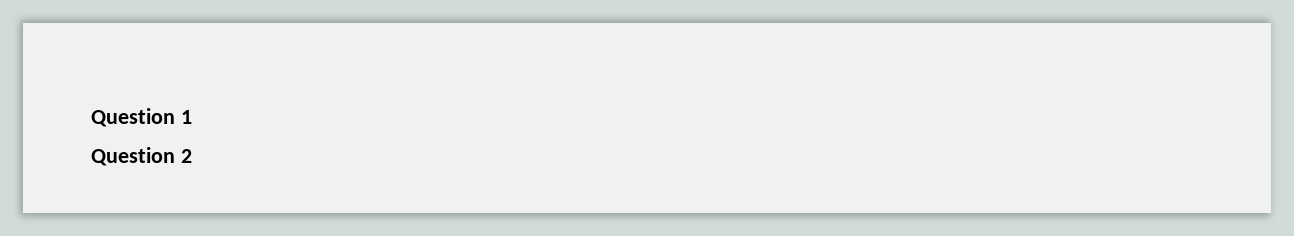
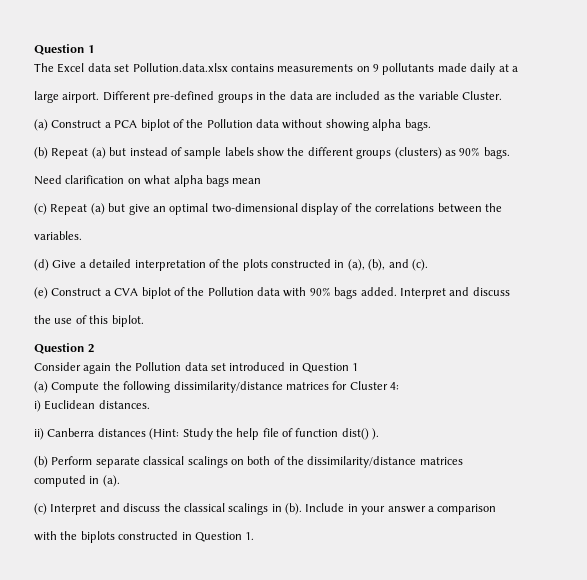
[91,108,192,127] [91,147,192,166] Question 1 // Question 2 -> [34,44,95,55] [34,63,518,75] [34,91,502,103] [34,119,431,131] [34,147,510,159] [34,175,262,187] [34,203,502,215] [34,231,82,240] [34,259,428,271] [34,287,510,299] [34,315,144,327] [34,343,95,354] [34,362,359,374] [34,381,399,393] [34,400,150,412] [34,428,380,440] [34,456,463,468] [34,475,120,487] [34,503,497,515] [34,531,255,543] Question 1 // The Excel data set Pollution.data.xlsx contains measurements on 9 pollutants made daily at a // large airport. Different pre-defined groups in the data are included as the variable Cluster. // (a) Construct a PCA biplot of the Pollution data without showing alpha bags. // (b) Repeat (a) but instead of sample labels show the different groups (clusters) as 90% bags. // Need clarification on what alpha bags mean // (c) Repeat (a) but give an optimal two-dimensional display of the correlations between the // variables. // (d) Give a detailed interpretation of the plots constructed in (a), (b), and (c). // (e) Construct a CVA biplot of the Pollution data with 90% bags added. Interpret and discuss // the use of this biplot. // Question 2 // Consider again the Pollution data set introduced in Question 1 // (a) Compute the following dissimilarity/distance matrices for Cluster 4: // i) Euclidean distances. // ii) Canberra distances (Hint: Study the help file of function dist() ). // (b) Perform separate classical scalings on both of the dissimilarity/distance matrices // computed in (a). // (c) Interpret and discuss the classical scalings in (b). Include in your answer a comparison // with the biplots constructed in Question 1.

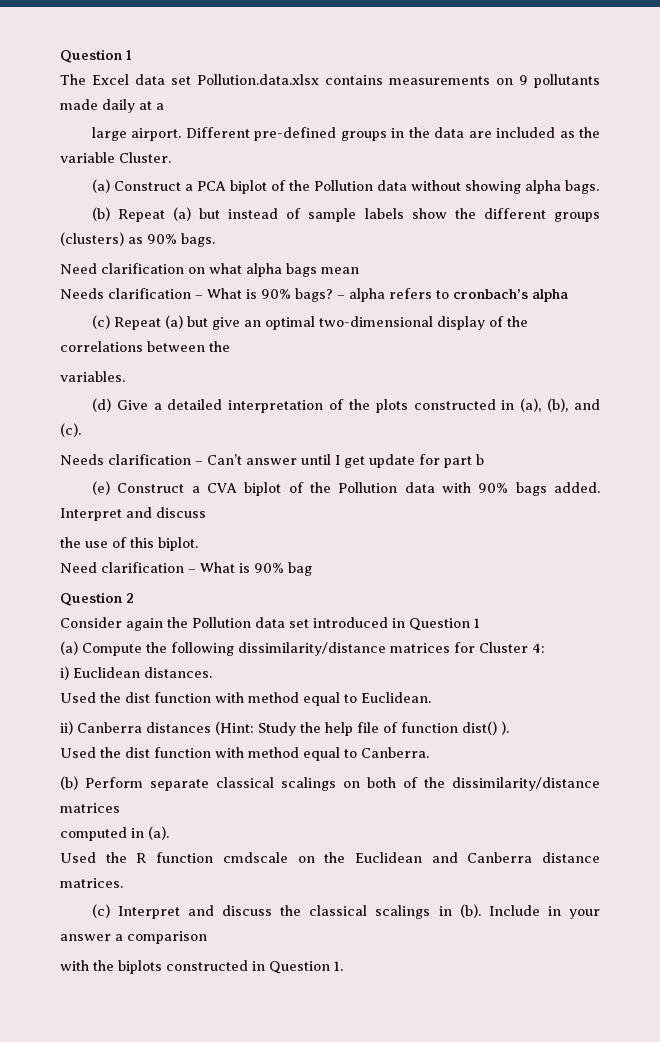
(262, 181) none -> [60,288,568,302] // Needs clarification – What is 90% bags? – alpha refers to cronbach’s alpha
(428, 265) none -> [60,454,484,468] // Needs clarification – Can’t answer until I get update for part b
(144, 321) none -> [60,562,312,576] // Need clarification – What is 90% bag
(150, 404) none -> [60,692,431,706] // Used the dist function with method equal to Euclidean.
(380, 434) none -> [60,747,429,761] // Used the dist function with method equal to Canberra.
(120, 481) none -> [60,852,600,863] [60,878,123,888] // Used the R function cmdscale on the Euclidean and Canberra distance matrices.

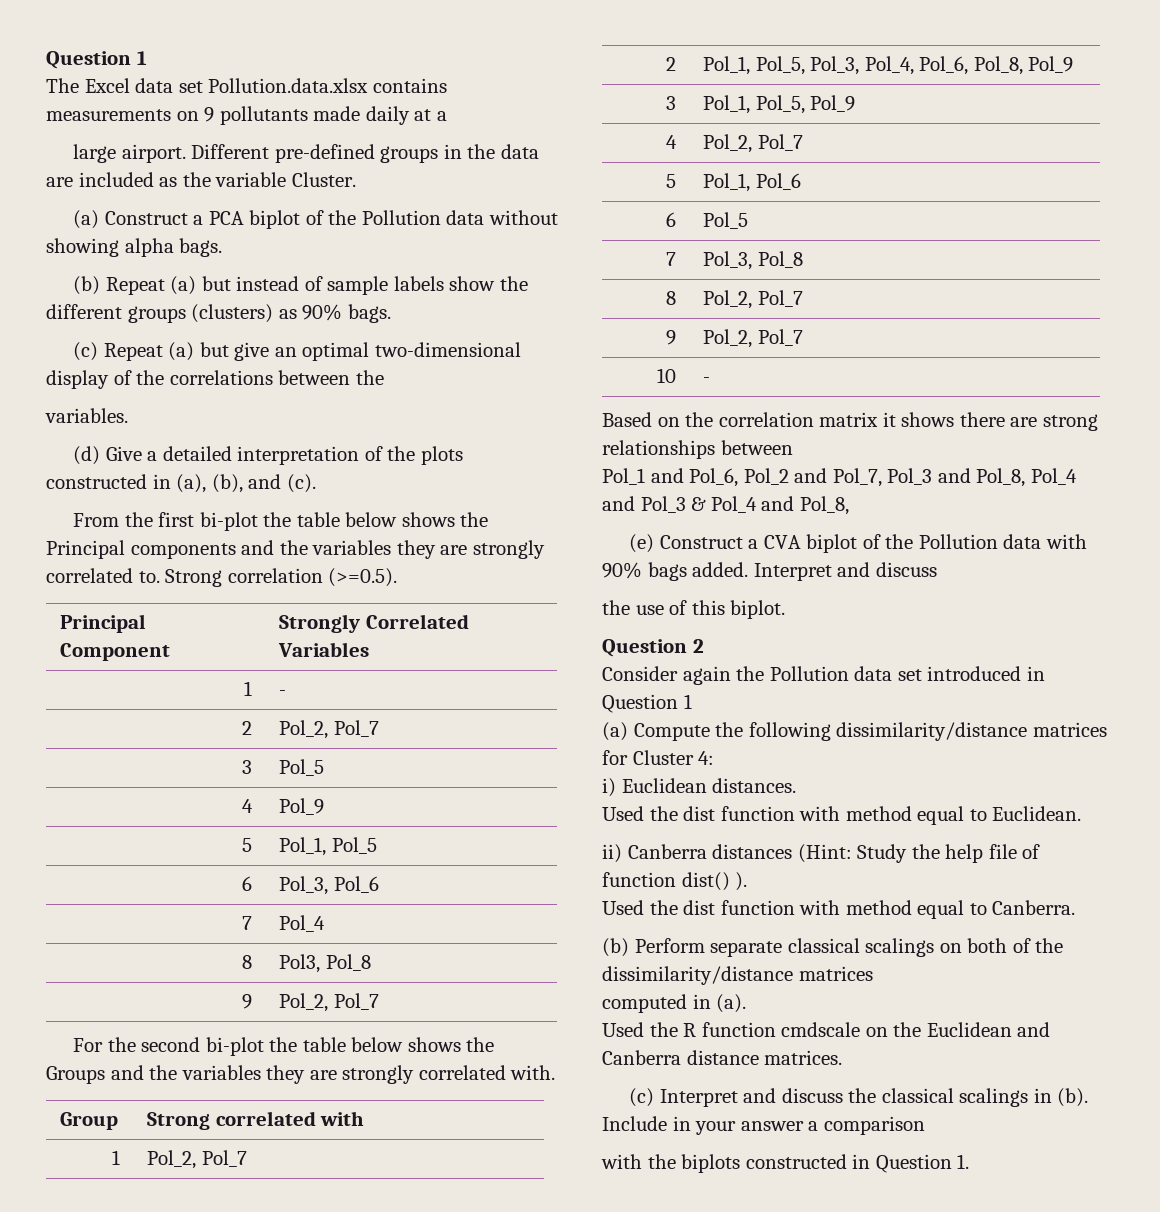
[60,263,359,277] [60,288,568,302] // Need clarification on what alpha bags mean // Needs clarification – What is 90% bags? – alpha refers to cronbach’s alpha -> (391, 313) none
[60,454,484,468] Needs clarification – Can’t answer until I get update for part b -> [73,512,489,531] [46,540,545,559] [46,568,398,587] [60,614,147,633] [60,643,171,661] [279,614,469,633] [278,642,370,657] [243,681,252,696] [279,690,287,696] [241,721,252,735] [279,720,379,739] [241,760,252,774] [279,759,325,776] [241,799,253,813] [279,798,325,815] [241,838,252,852] [279,837,377,856] [241,876,252,891] [279,876,379,895] [241,916,252,930] [279,915,326,932] [241,955,252,969] [279,954,371,973] [241,994,252,1009] [279,993,379,1012] [73,1037,495,1056] [46,1065,556,1084] [60,1112,119,1130] [147,1111,365,1130] [111,1150,120,1165] [147,1150,247,1169] [665,57,676,71] [703,56,1074,75] [665,96,676,110] [703,95,856,114] [665,135,677,149] [703,134,803,153] [665,174,676,188] [703,173,801,192] [665,212,676,227] [703,212,749,229] [665,252,676,266] [703,251,803,270] [665,291,676,305] [703,290,803,309] [665,330,676,345] [703,329,803,348] [656,368,676,383] [703,377,711,383] [602,412,1098,431] [602,440,793,459] [602,468,1077,487] [602,496,849,515] From the first bi-plot the table below shows the Principal components and the variables they are strongly correlated to. Strong correlation (>=0.5). // Principal Component | Strongly Correlated Variables // 1 | - // 2 | Pol_2, Pol_7 // 3 | Pol_5 // 4 | Pol_9 // 5 | Pol_1, Pol_5 // 6 | Pol_3, Pol_6 // 7 | Pol_4 // 8 | Pol3, Pol_8 // 9 | Pol_2, Pol_7 // For the second bi-plot the table below shows the Groups and the variables they are strongly correlated with. // Group | Strong correlated with // 1 | Pol_2, Pol_7 // 2 | Pol_1, Pol_5, Pol_3, Pol_4, Pol_6, Pol_8, Pol_9 // 3 | Pol_1, Pol_5, Pol_9 // 4 | Pol_2, Pol_7 // 5 | Pol_1, Pol_6 // 6 | Pol_5 // 7 | Pol_3, Pol_8 // 8 | Pol_2, Pol_7 // 9 | Pol_2, Pol_7 // 10 | - // Based on the correlation matrix it shows there are strong relationships between // Pol_1 and Pol_6, Pol_2 and Pol_7, Pol_3 and Pol_8, Pol_4 and Pol_3 & Pol_4 and Pol_8,
[60,562,312,576] // Need clarification – What is 90% bag -> (786, 609) none

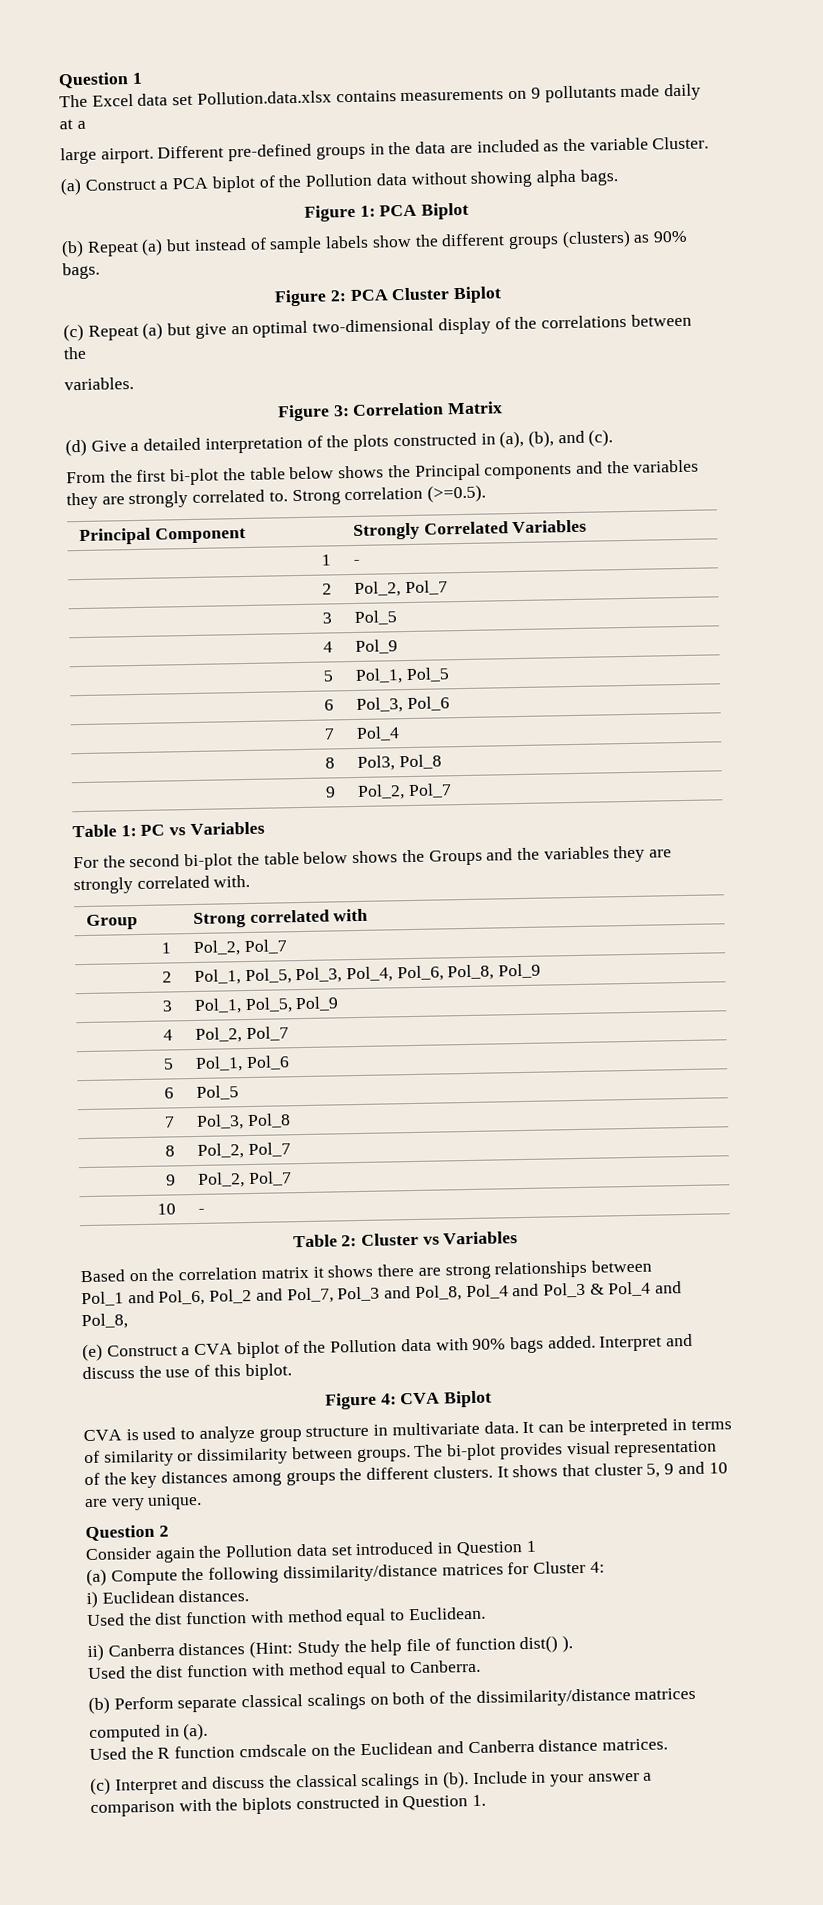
(223, 247) none -> [303,202,470,222] // Figure 1: PCA Biplot
(391, 313) none -> [274,286,502,307] // Figure 2: PCA Cluster Biplot
(128, 415) none -> [276,401,504,422] // Figure 3: Correlation Matrix
(379, 1001) none -> [72,821,265,838] // Table 1: PC vs Variables
(711, 380) none -> [292,1231,519,1248] // Table 2: Cluster vs Variables
(937, 569) // -> (135, 1373) none
(786, 609) none -> [324,1390,493,1410] [83,1418,732,1443] [84,1440,718,1467] [84,1461,728,1489] [84,1493,203,1511] // Figure 4: CVA Biplot // CVA is used to analyze group structure in multivariate data. It can be interpreted in terms of similarity or dissimilarity between groups. The bi-plot provides visual representation of the key distances among groups the different clusters. It shows that cluster 5, 9 and 10 are very unique.
(925, 1125) // -> (175, 1809) none

